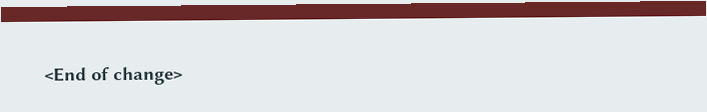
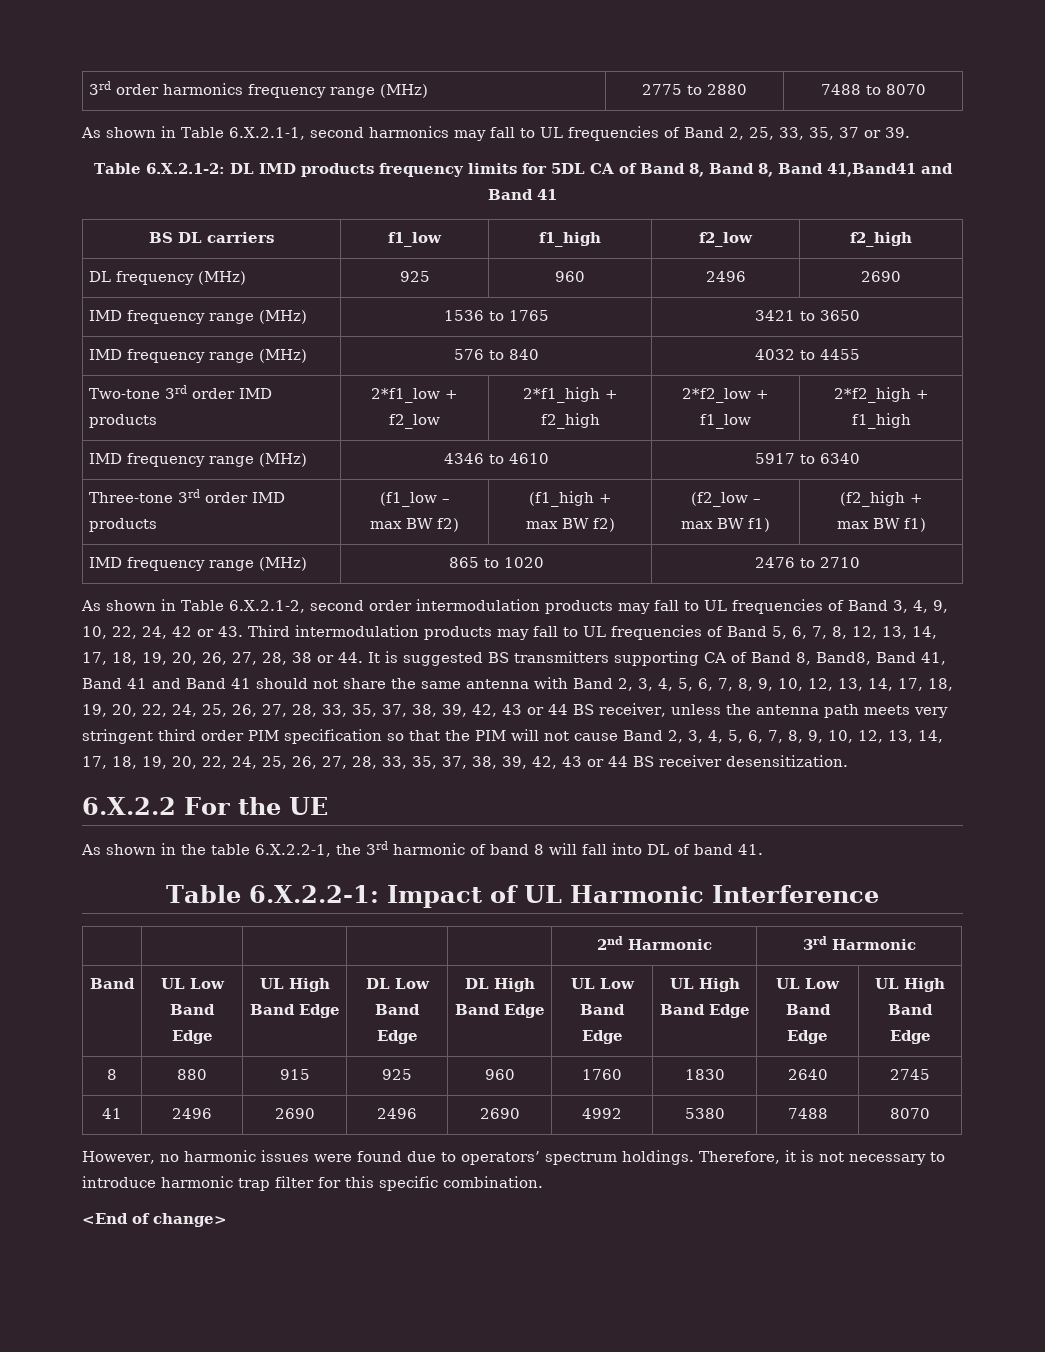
(44, 74) none -> [89,81,429,98] [642,84,747,95] [820,84,926,95] [81,126,910,141] [93,163,953,177] [488,189,557,200] [149,232,274,243] [388,232,442,247] [539,232,601,247] [699,232,753,247] [850,232,912,247] [89,271,247,285] [399,271,430,282] [555,271,585,282] [705,271,746,282] [861,271,901,282] [89,310,308,324] [443,310,549,321] [754,310,860,321] [89,349,308,363] [453,349,539,360] [754,349,860,360] [89,385,273,399] [89,414,158,428] [371,388,458,403] [389,414,440,429] [522,387,618,403] [540,413,600,429] [682,388,769,403] [700,414,751,429] [833,387,929,403] [851,413,911,429] [89,453,308,467] [443,453,549,464] [754,453,860,464] [89,489,286,503] [89,518,158,532] [379,492,450,507] [370,518,459,532] [528,491,612,507] [525,518,615,532] [690,492,761,507] [681,518,770,532] [839,491,923,507] [836,518,926,532] [89,557,308,571] [448,557,544,568] [754,557,860,568] [81,599,948,614] [82,625,937,640] [82,651,946,666] [82,677,953,691] [82,703,948,718] [82,729,943,744] [82,755,848,769] [82,797,328,815] [81,841,763,857] [166,885,879,908] [596,936,712,950] [802,936,916,950] [90,978,135,989] [160,978,225,989] [170,1004,215,1015] [171,1030,213,1044] [259,978,330,992] [249,1004,340,1018] [365,978,430,989] [375,1004,420,1015] [376,1030,418,1044] [464,978,535,992] [454,1004,545,1018] [570,978,635,989] [580,1004,625,1015] [581,1030,623,1044] [669,978,740,992] [659,1004,750,1018] [776,978,840,989] [785,1004,831,1015] [787,1030,828,1044] [875,978,945,992] [888,1004,933,1015] [889,1030,931,1044] [107,1069,117,1080] [177,1069,207,1080] [279,1069,310,1080] [382,1069,412,1080] [484,1069,515,1080] [582,1069,622,1080] [684,1069,725,1080] [787,1069,828,1080] [890,1069,930,1080] [102,1108,122,1119] [172,1108,212,1119] [274,1108,315,1119] [377,1108,417,1119] [479,1108,520,1119] [582,1108,622,1119] [684,1108,725,1119] [787,1108,828,1119] [890,1108,930,1119] [82,1150,945,1165] [82,1176,543,1191] 3rd order harmonics frequency range (MHz) | 2775 to 2880 | 7488 to 8070 // As shown in Table 6.X.2.1-1, second harmonics may fall to UL frequencies of Band 2, 25, 33, 35, 37 or 39. // Table 6.X.2.1-2: DL IMD products frequency limits for 5DL CA of Band 8, Band 8, Band 41,Band41 and Band 41 // BS DL carriers | f1_low | f1_high | f2_low | f2_high // DL frequency (MHz) | 925 | 960 | 2496 | 2690 // IMD frequency range (MHz) | 1536 to 1765 | 3421 to 3650 // IMD frequency range (MHz) | 576 to 840 | 4032 to 4455 // Two-tone 3rd order IMD products | 2*f1_low + f2_low | 2*f1_high + f2_high | 2*f2_low + f1_low | 2*f2_high + f1_high // IMD frequency range (MHz) | 4346 to 4610 | 5917 to 6340 // Three-tone 3rd order IMD products | (f1_low – // max BW f2) | (f1_high + // max BW f2) | (f2_low – // max BW f1) | (f2_high + // max BW f1) // IMD frequency range (MHz) | 865 to 1020 | 2476 to 2710 // As shown in Table 6.X.2.1-2, second order intermodulation products may fall to UL frequencies of Band 3, 4, 9, 10, 22, 24, 42 or 43. Third intermodulation products may fall to UL frequencies of Band 5, 6, 7, 8, 12, 13, 14, 17, 18, 19, 20, 26, 27, 28, 38 or 44. It is suggested BS transmitters supporting CA of Band 8, Band8, Band 41, Band 41 and Band 41 should not share the same antenna with Band 2, 3, 4, 5, 6, 7, 8, 9, 10, 12, 13, 14, 17, 18, 19, 20, 22, 24, 25, 26, 27, 28, 33, 35, 37, 38, 39, 42, 43 or 44 BS receiver, unless the antenna path meets very stringent third order PIM specification so that the PIM will not cause Band 2, 3, 4, 5, 6, 7, 8, 9, 10, 12, 13, 14, 17, 18, 19, 20, 22, 24, 25, 26, 27, 28, 33, 35, 37, 38, 39, 42, 43 or 44 BS receiver desensitization. // 6.X.2.2 For the UE // As shown in the table 6.X.2.2-1, the 3rd harmonic of band 8 will fall into DL of band 41. // Table 6.X.2.2-1: Impact of UL Harmonic Interference // | | | | | 2nd Harmonic | 3rd Harmonic // Band | UL Low Band Edge | UL High Band Edge | DL Low Band Edge | DL High Band Edge | UL Low Band Edge | UL High Band Edge | UL Low Band Edge | UL High Band Edge // 8 | 880 | 915 | 925 | 960 | 1760 | 1830 | 2640 | 2745 // 41 | 2496 | 2690 | 2496 | 2690 | 4992 | 5380 | 7488 | 8070 // However, no harmonic issues were found due to operators’ spectrum holdings. Therefore, it is not necessary to introduce harmonic trap filter for this specific combination. //

